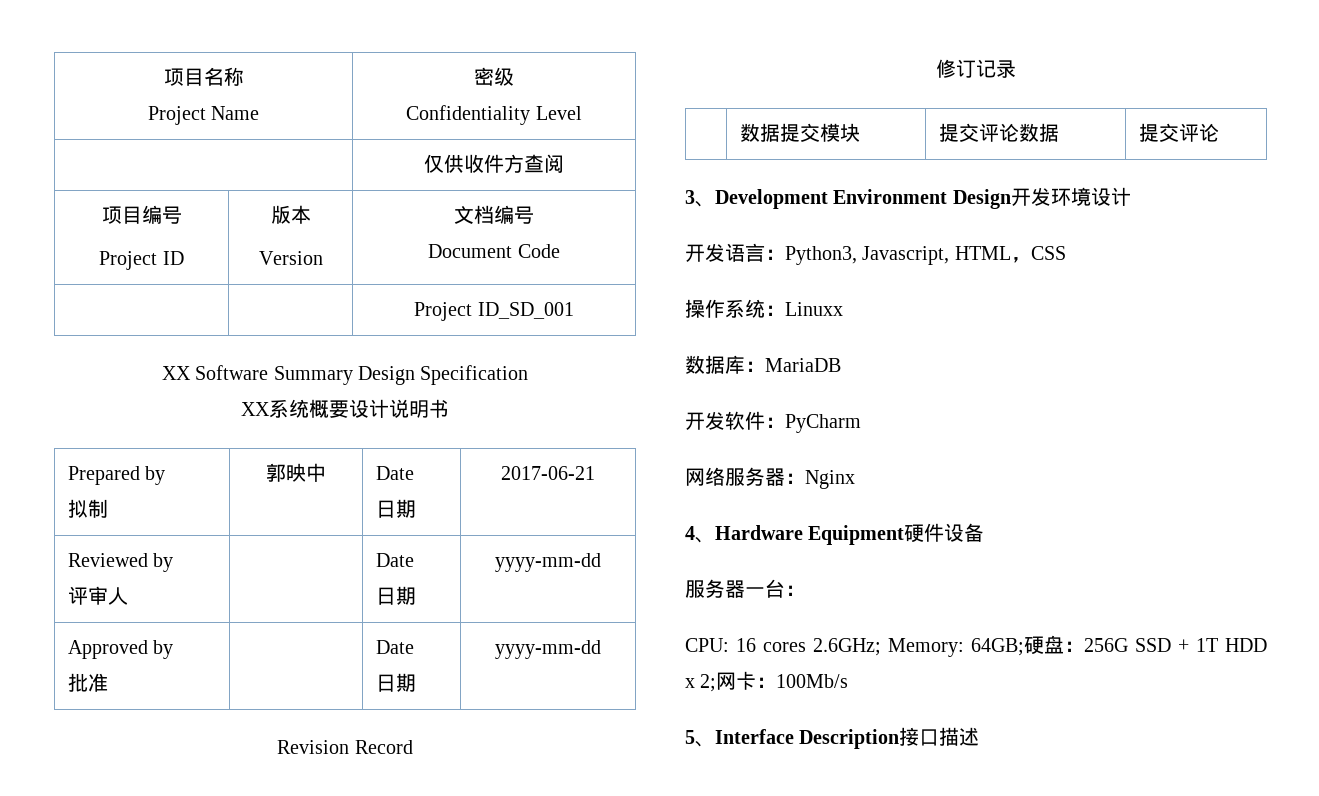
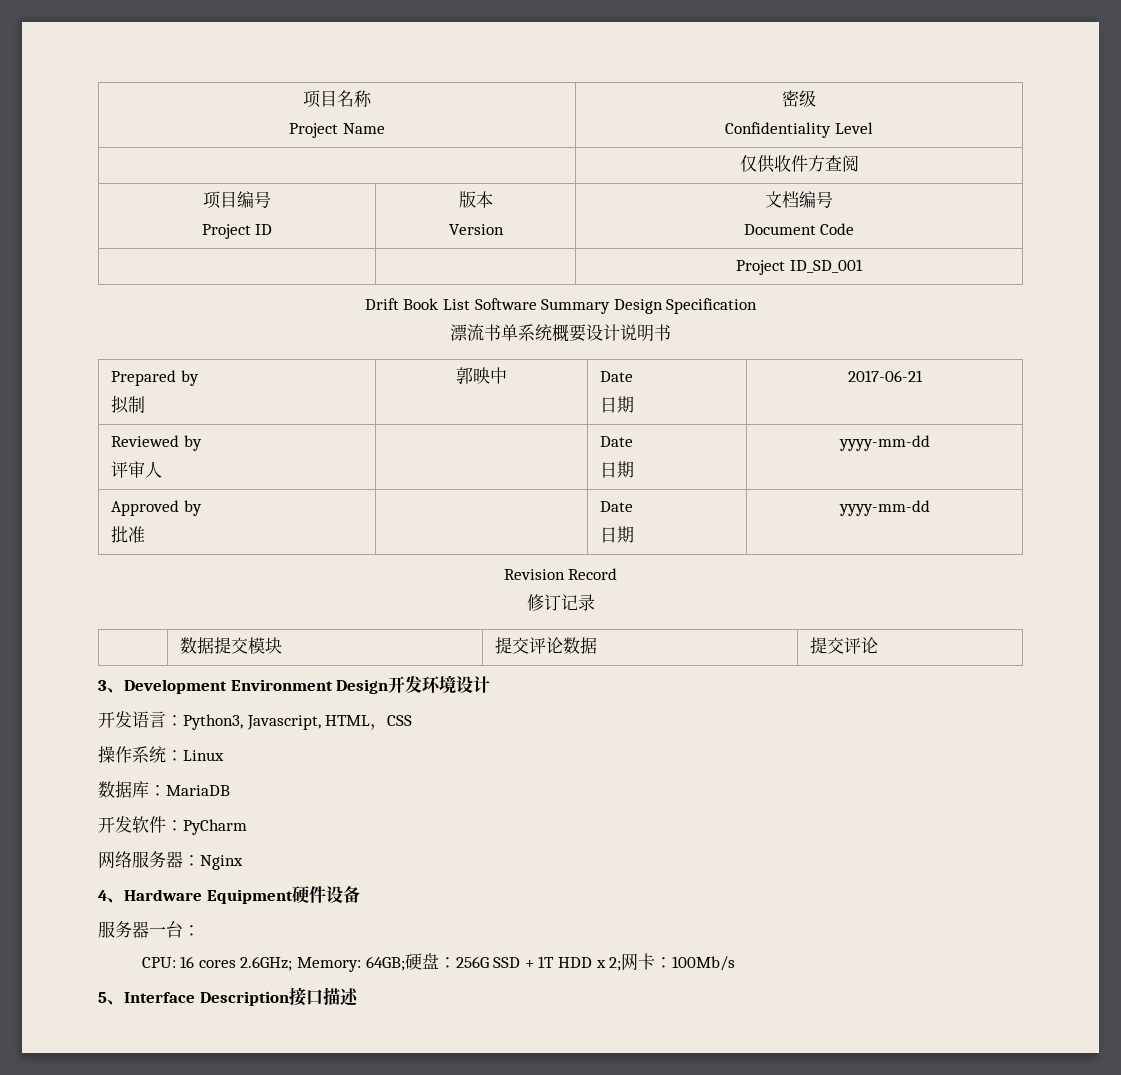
[161,366,191,380] XX -> [364,298,470,310] Drift Book List
[241,402,270,416] XX -> [450,324,518,341] 漂流书单
[785,302,843,316] Linuxx -> [183,750,224,761] Linux

